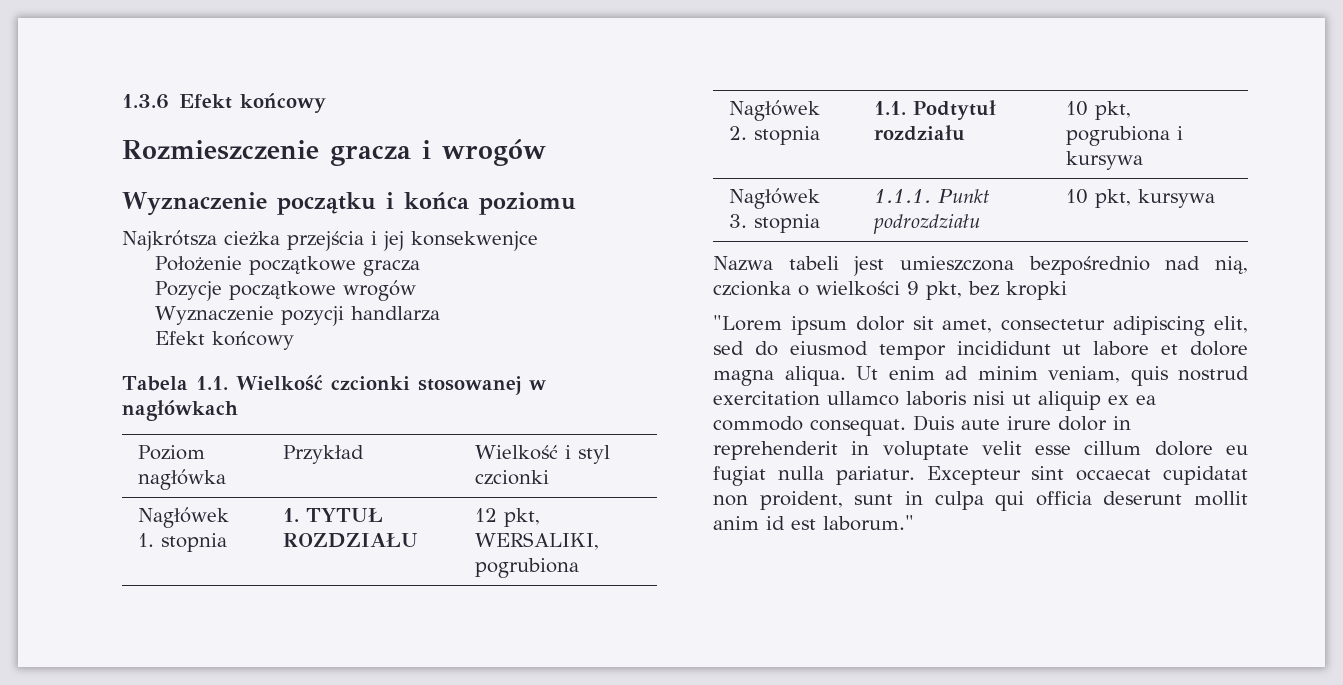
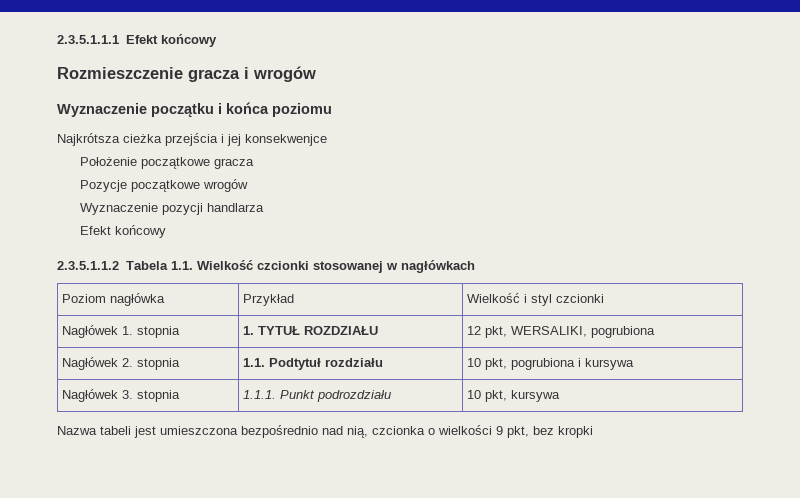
[122,94,169,109] 1.3.6 -> [57,35,119,44] 2.3.5.1.1.1
(295, 340) none -> [57,261,119,270] 2.3.5.1.1.2
[713,315,1248,336] [713,341,1248,360] [713,366,1249,386] [713,391,1156,411] [713,415,1131,436] [713,441,1248,460] [713,466,1248,486] [713,491,1248,511] [713,515,914,531] // "Lorem ipsum dolor sit amet, consectetur adipiscing elit, sed do eiusmod tempor incididunt ut labore et dolore magna aliqua. Ut enim ad minim veniam, quis nostrud exercitation ullamco laboris nisi ut aliquip ex ea commodo consequat. Duis aute irure dolor in reprehenderit in voluptate velit esse cillum dolore eu fugiat nulla pariatur. Excepteur sint occaecat cupidatat non proident, sunt in culpa qui officia deserunt mollit anim id est laborum." -> (593, 432) none

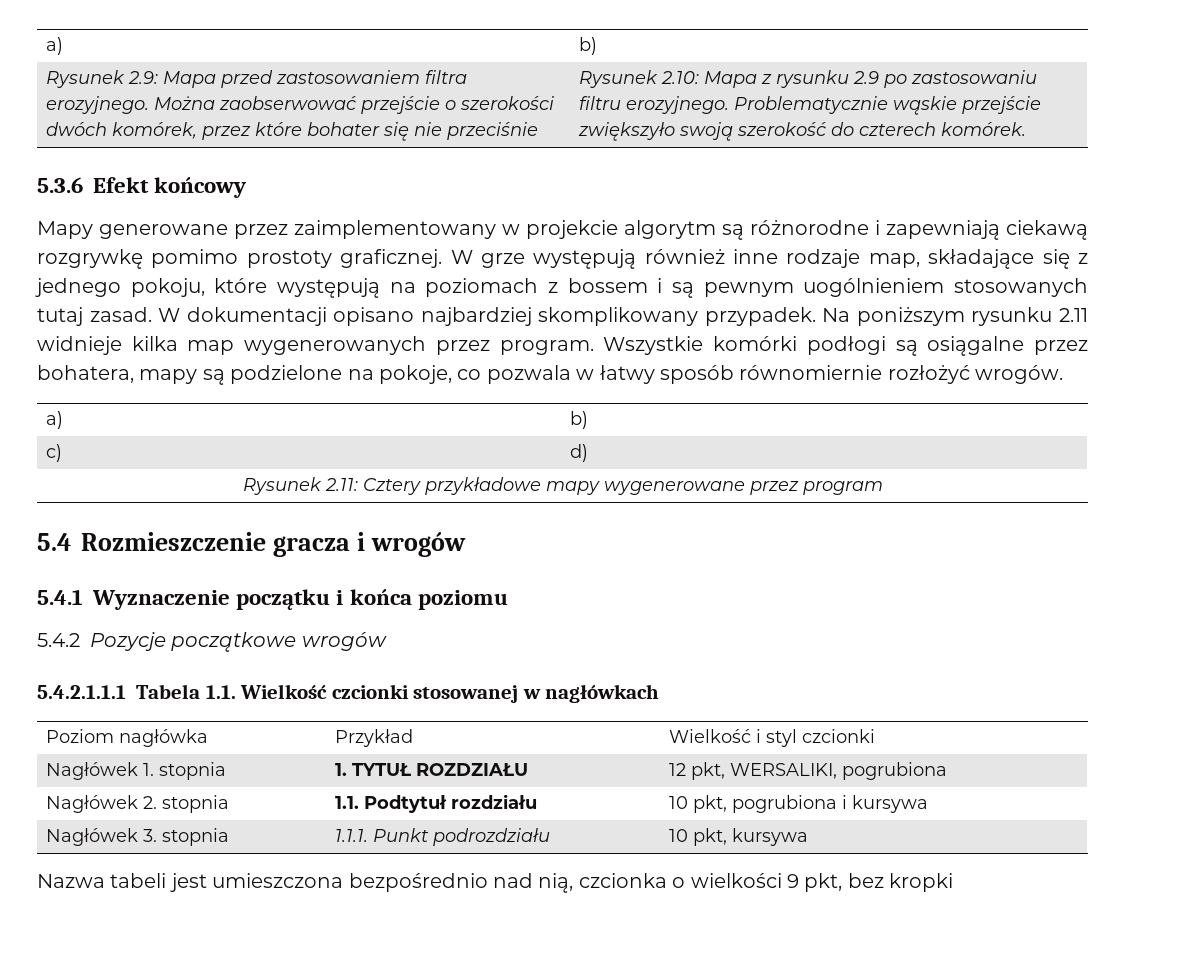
[57,34,217,47] 2.3.5.1.1.1 Efekt końcowy // -> [45,37,63,55] [578,37,597,55] [45,70,467,88] [45,96,554,114] [45,122,538,141] [578,70,1037,88] [578,96,1041,115] [577,122,1026,141] [37,177,247,198] [37,220,1088,240] [37,249,1088,269] [35,278,1088,298] [37,307,1088,326] [37,336,1089,356] [37,365,1064,385] [45,411,63,429] [569,411,588,429] [45,444,62,462] [569,444,588,462] [242,477,883,495] [37,533,71,551] a) | b) // Rysunek 2.9: Mapa przed zastosowaniem filtra erozyjnego. Można zaobserwować przejście o szerokości dwóch komórek, przez które bohater się nie przeciśnie | Rysunek 2.10: Mapa z rysunku 2.9 po zastosowaniu filtru erozyjnego. Problematycznie wąskie przejście zwiększyło swoją szerokość do czterech komórek. // 5.3.6 Efekt końcowy // Mapy generowane przez zaimplementowany w projekcie algorytm są różnorodne i zapewniają ciekawą rozgrywkę pomimo prostoty graficznej. W grze występują również inne rodzaje map, składające się z jednego pokoju, które występują na poziomach z bossem i są pewnym uogólnieniem stosowanych tutaj zasad. W dokumentacji opisano najbardziej skomplikowany przypadek. Na poniższym rysunku 2.11 widnieje kilka map wygenerowanych przez program. Wszystkie komórki podłogi są osiągalne przez bohatera, mapy są podzielone na pokoje, co pozwala w łatwy sposób równomiernie rozłożyć wrogów. // a) | b) // c) | d) // Rysunek 2.11: Cztery przykładowe mapy wygenerowane przez program // 5.4
(316, 74) none -> [37,589,83,605] 5.4.1
[57,133,327,146] [79,157,254,169] [79,179,248,192] [79,203,264,215] [79,225,166,238] [57,261,119,270] Najkrótsza cieżka przejścia i jej konsekwenjce // Położenie początkowe gracza // Pozycje początkowe wrogów // Wyznaczenie pozycji handlarza // Efekt końcowy // 2.3.5.1.1.2 -> [37,632,387,652] [37,685,126,699] 5.4.2 Pozycje początkowe wrogów // 5.4.2.1.1.1

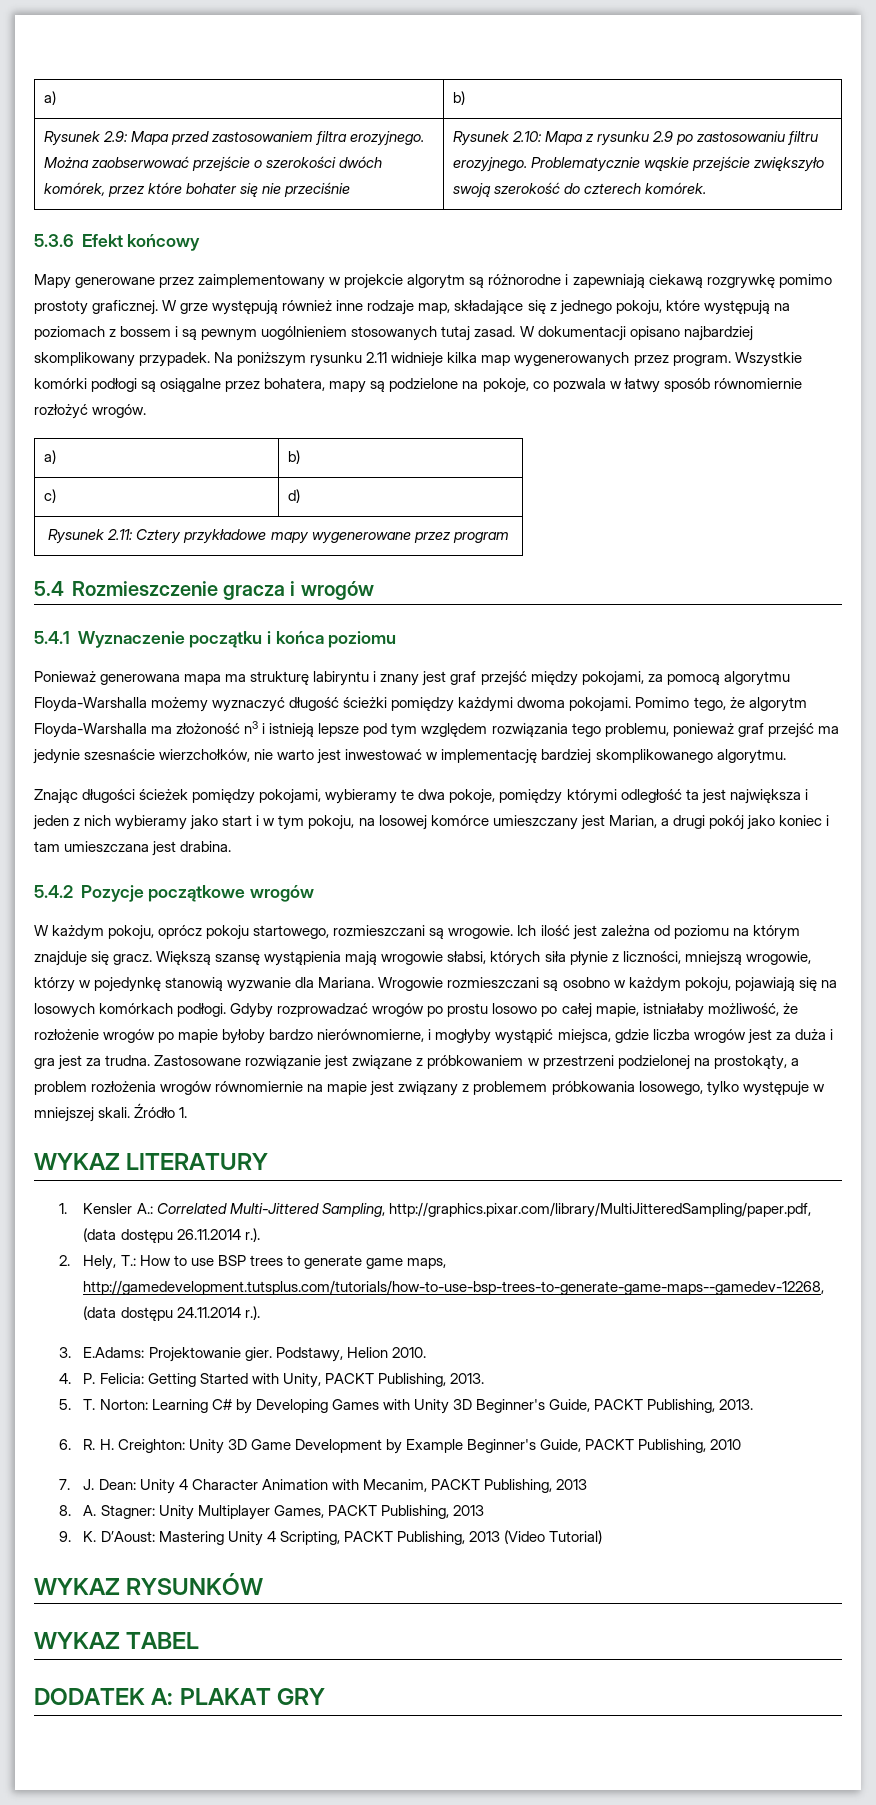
[37,632,387,652] [37,684,660,703] [45,729,208,747] [334,729,413,747] [668,729,875,747] [45,762,226,780] [334,763,528,776] [668,762,947,780] [45,795,229,813] [334,794,537,813] [668,795,928,813] [45,828,229,846] [334,828,550,846] [668,828,808,846] [37,873,954,893] 5.4.2 Pozycje początkowe wrogów // 5.4.2.1.1.1 Tabela 1.1. Wielkość czcionki stosowanej w nagłówkach // Poziom nagłówka | Przykład | Wielkość i styl czcionki // Nagłówek 1. stopnia | 1. TYTUŁ ROZDZIAŁU | 12 pkt, WERSALIKI, pogrubiona // Nagłówek 2. stopnia | 1.1. Podtytuł rozdziału | 10 pkt, pogrubiona i kursywa // Nagłówek 3. stopnia | 1.1.1. Punkt podrozdziału | 10 pkt, kursywa // Nazwa tabeli jest umieszczona bezpośrednio nad nią, czcionka o wielkości 9 pkt, bez kropki -> [34,671,790,686] [34,697,807,712] [34,721,839,738] [33,749,786,764] [34,789,808,804] [33,815,830,830] [34,841,232,856] [34,885,314,902] [34,925,800,940] [34,951,811,966] [34,977,837,992] [34,1003,798,1018] [34,1029,833,1044] [34,1055,799,1070] [34,1081,825,1096] [34,1103,188,1122] [34,1153,269,1170] [58,1202,811,1218] [83,1228,260,1243] [58,1255,446,1270] [83,1280,825,1295] [83,1306,260,1321] [58,1347,426,1362] [58,1373,484,1388] [58,1399,754,1414] [58,1439,742,1454] [58,1479,587,1494] [58,1505,484,1520] [58,1530,602,1546] [34,1573,264,1595] [34,1632,200,1649] [34,1688,326,1705] Ponieważ generowana mapa ma strukturę labiryntu i znany jest graf przejść między pokojami, za pomocą algorytmu Floyda-Warshalla możemy wyznaczyć długość ścieżki pomiędzy każdymi dwoma pokojami. Pomimo tego, że algorytm Floyda-Warshalla ma złożoność n3 i istnieją lepsze pod tym względem rozwiązania tego problemu, ponieważ graf przejść ma jedynie szesnaście wierzchołków, nie warto jest inwestować w implementację bardziej skomplikowanego algorytmu. // Znając długości ścieżek pomiędzy pokojami, wybieramy te dwa pokoje, pomiędzy którymi odległość ta jest największa i jeden z nich wybieramy jako start i w tym pokoju, na losowej komórce umieszczany jest Marian, a drugi pokój jako koniec i tam umieszczana jest drabina. // 5.4.2 Pozycje początkowe wrogów // W każdym pokoju, oprócz pokoju startowego, rozmieszczani są wrogowie. Ich ilość jest zależna od poziomu na którym znajduje się gracz. Większą szansę wystąpienia mają wrogowie słabsi, których siła płynie z liczności, mniejszą wrogowie, którzy w pojedynkę stanowią wyzwanie dla Mariana. Wrogowie rozmieszczani są osobno w każdym pokoju, pojawiają się na losowych komórkach podłogi. Gdyby rozprowadzać wrogów po prostu losowo po całej mapie, istniałaby możliwość, że rozłożenie wrogów po mapie byłoby bardzo nierównomierne, i mogłyby wystąpić miejsca, gdzie liczba wrogów jest za duża i gra jest za trudna. Zastosowane rozwiązanie jest związane z próbkowaniem w przestrzeni podzielonej na prostokąty, a problem rozłożenia wrogów równomiernie na mapie jest związany z problemem próbkowania losowego, tylko występuje w mniejszej skali. Źródło 1. // WYKAZ LITERATURY // 1. Kensler A.: Correlated Multi-Jittered Sampling, http://graphics.pixar.com/library/MultiJitteredSampling/paper.pdf, (data dostępu 26.11.2014 r.). // 2. Hely, T.: How to use BSP trees to generate game maps, http://gamedevelopment.tutsplus.com/tutorials/how-to-use-bsp-trees-to-generate-game-maps--gamedev-12268, (data dostępu 24.11.2014 r.). // 3. E.Adams: Projektowanie gier. Podstawy, Helion 2010. // 4. P. Felicia: Getting Started with Unity, PACKT Publishing, 2013. // 5. T. Norton: Learning C# by Developing Games with Unity 3D Beginner's Guide, PACKT Publishing, 2013. // 6. R. H. Creighton: Unity 3D Game Development by Example Beginner's Guide, PACKT Publishing, 2010 // 7. J. Dean: Unity 4 Character Animation with Mecanim, PACKT Publishing, 2013 // 8. A. Stagner: Unity Multiplayer Games, PACKT Publishing, 2013 // 9. K. D’Aoust: Mastering Unity 4 Scripting, PACKT Publishing, 2013 (Video Tutorial) // WYKAZ RYSUNKÓW // WYKAZ TABEL // DODATEK A: PLAKAT GRY

